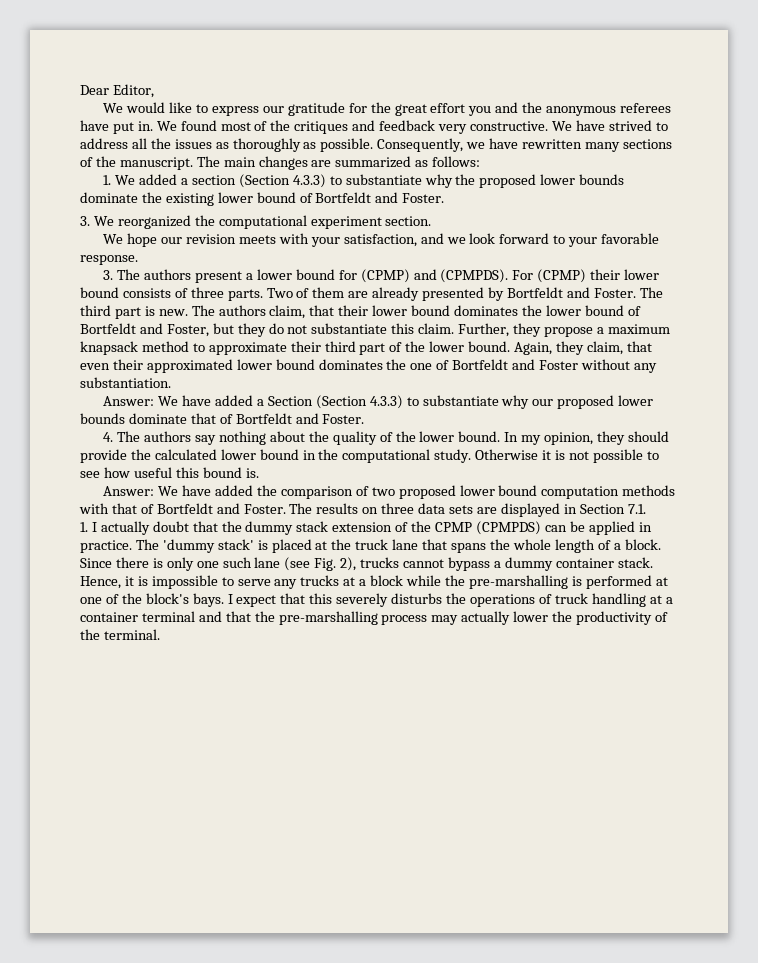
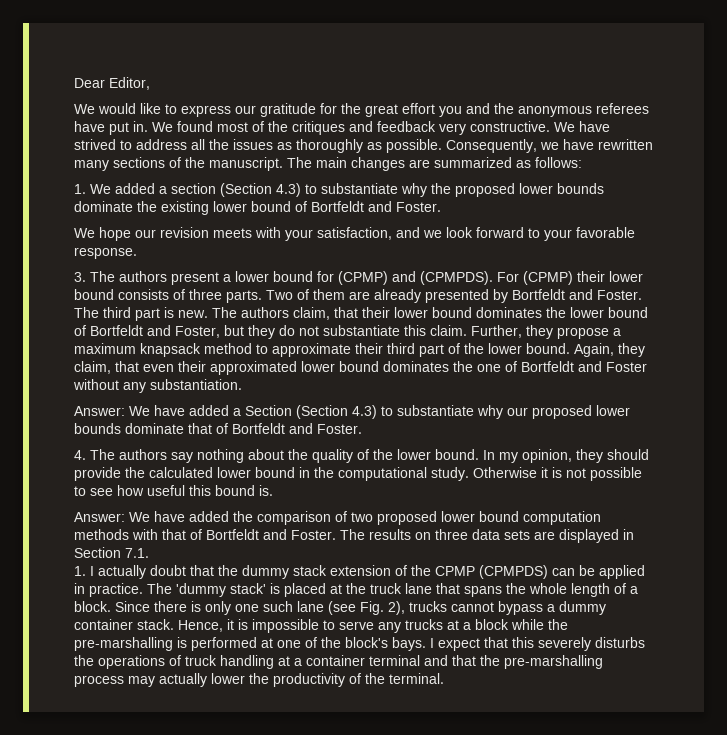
[292,174,326,188] 4.3.3) -> [276,183,301,197] 4.3)
[80,215,432,229] // 3. We reorganized the computational experiment section. -> (441, 207) none
[369,395,403,409] 4.3.3) -> [352,405,377,419] 4.3)

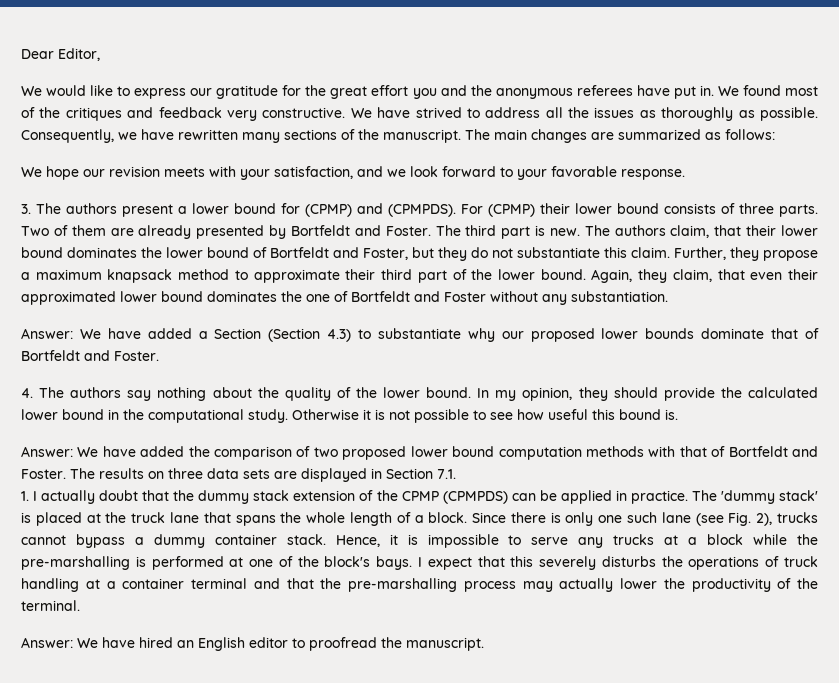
[74,183,604,197] [74,201,441,215] // 1. We added a section (Section 4.3) to substantiate why the proposed lower bounds dominate the existing lower bound of Bortfeldt and Foster. -> (775, 134) none
(444, 678) none -> [21,637,484,651] // Answer: We have hired an English editor to proofread the manuscript.

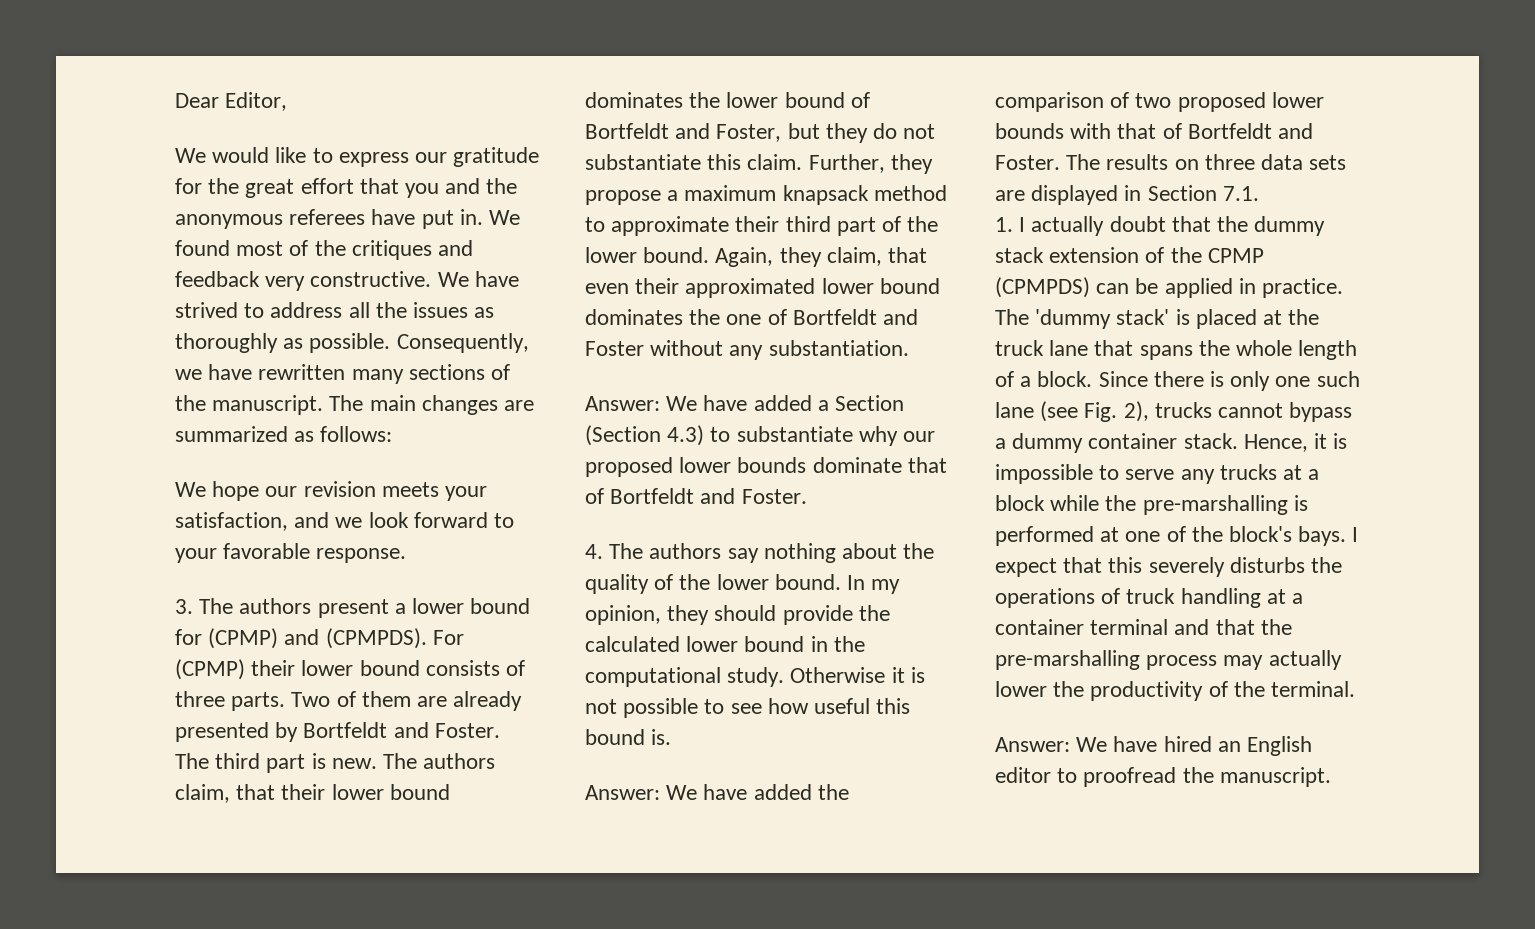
(409, 90) none -> [359,178,399,194] that
[209,166,236,177] with -> (439, 489) none
[452,446,644,460] bound computation methods -> [995,123,1064,139] bounds

